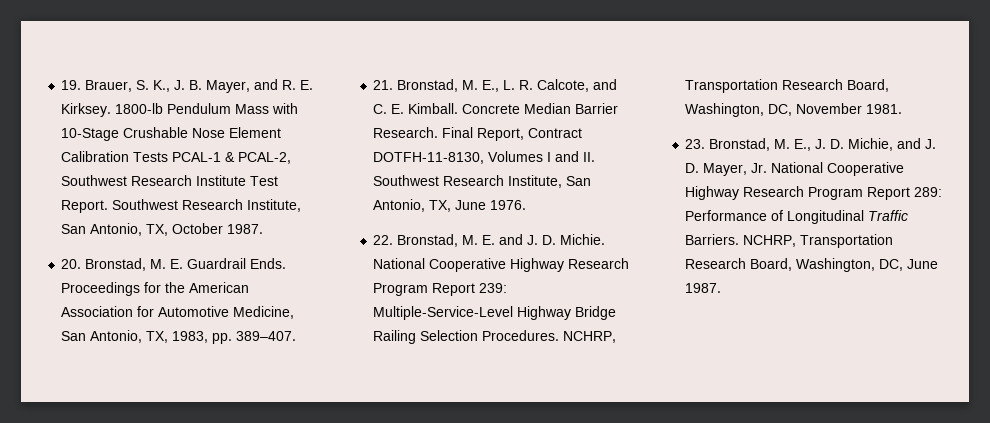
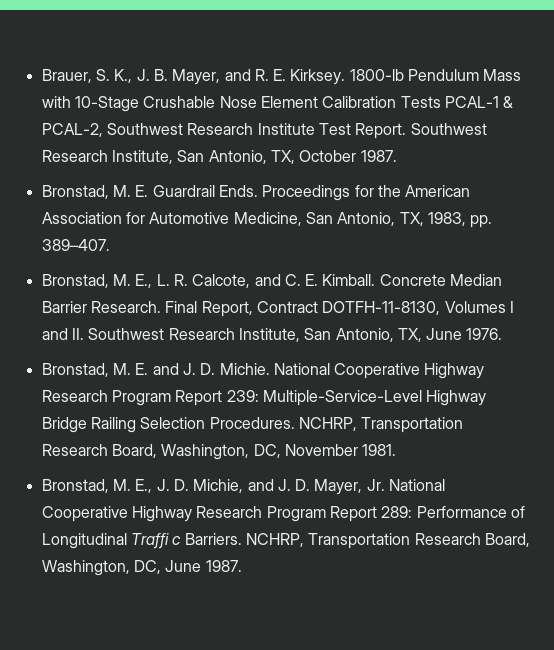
[61,80,82,90] 19. -> (41, 76) none
[61,259,82,269] 20. -> (397, 156) none
[373,80,394,90] 21. -> (110, 245) none
[373,235,394,245] 22. -> (503, 334) none
[685,139,706,149] 23. -> (397, 450) none
[868,210,909,221] Traffic -> [130,533,182,549] Traffi c

